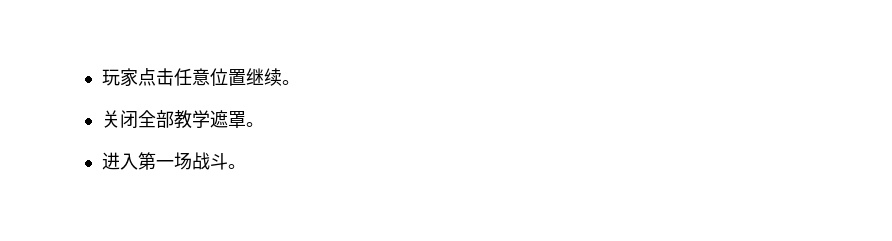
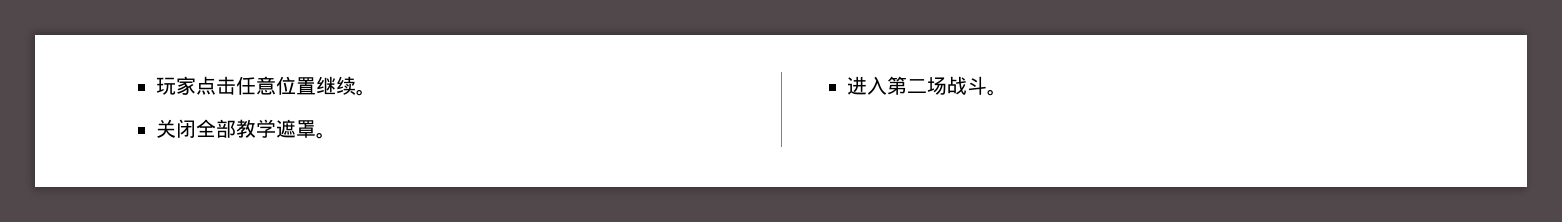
[155,160,174,168] 一 -> [906,79,927,93] 二

